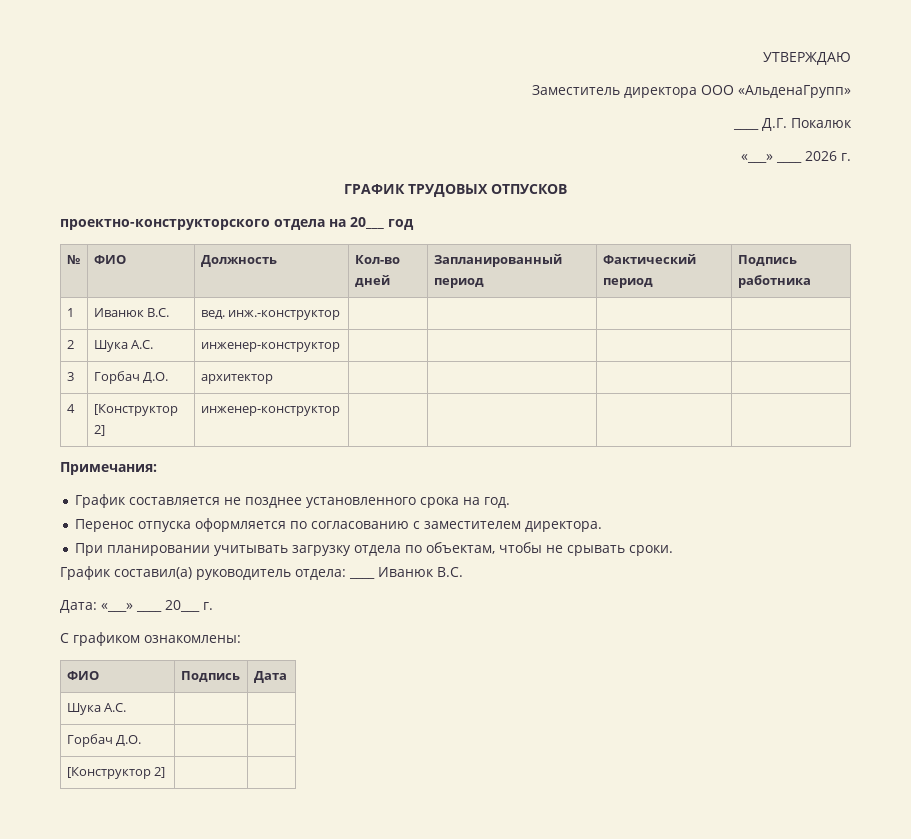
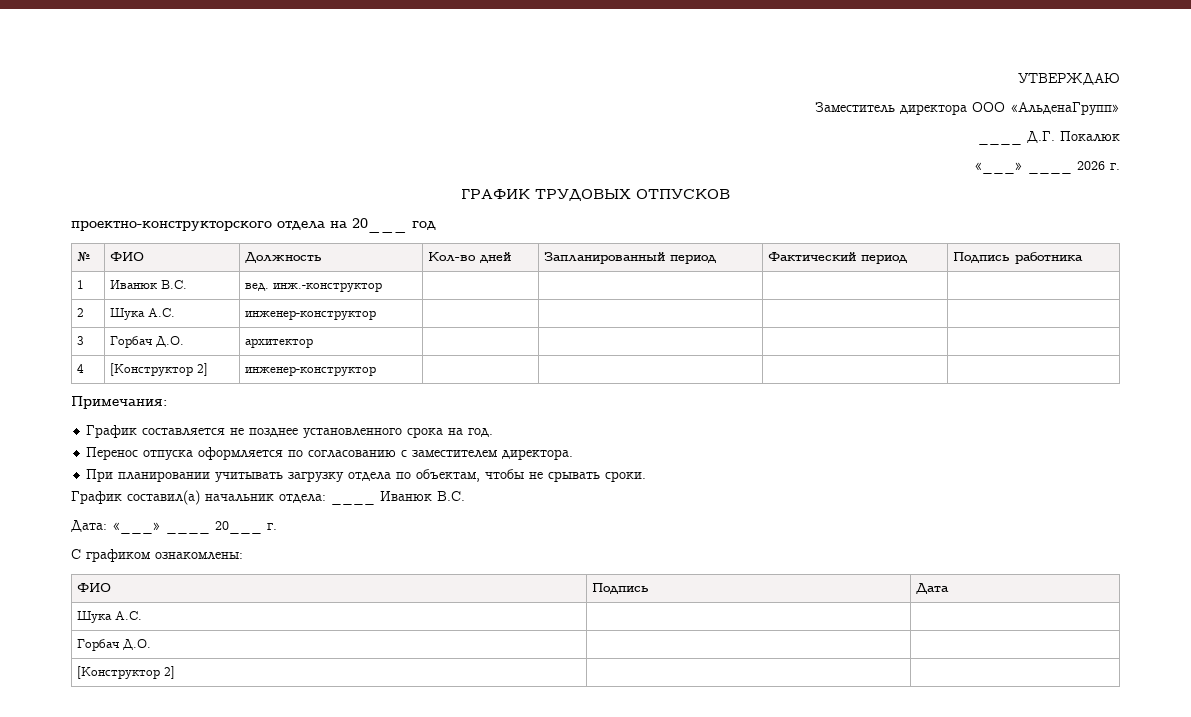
[196,569,291,580] руководитель -> [205,494,274,502] начальник

